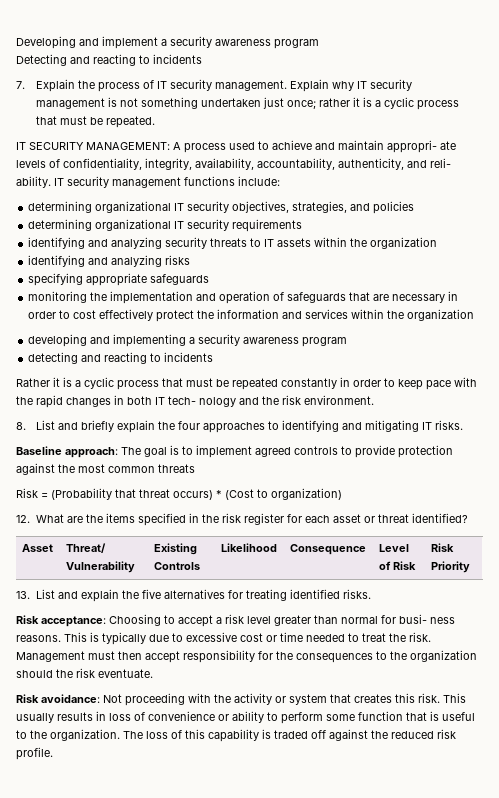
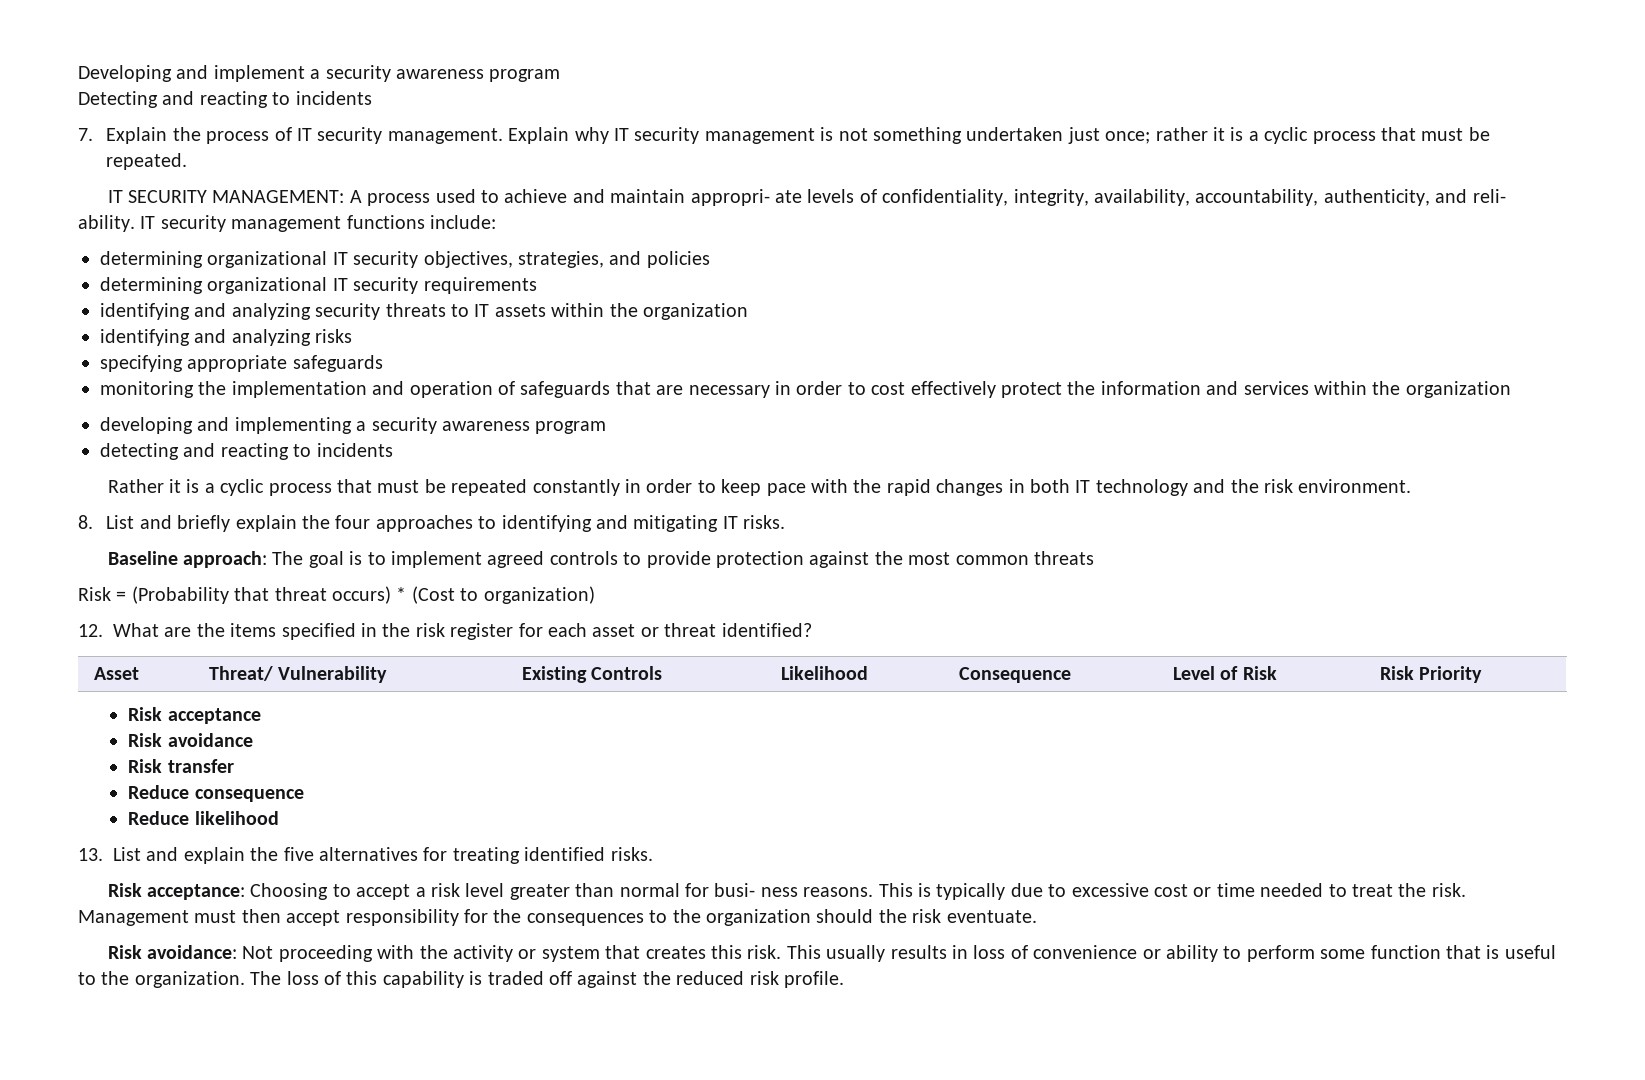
[168,396,236,407] tech- nology -> [1095,479,1188,496] technology
(471, 567) none -> [128,707,261,724] [128,733,253,747] [128,759,234,773] [128,785,304,802] [128,811,279,825] // Risk acceptance // Risk avoidance // Risk transfer // Reduce consequence // Reduce likelihood

